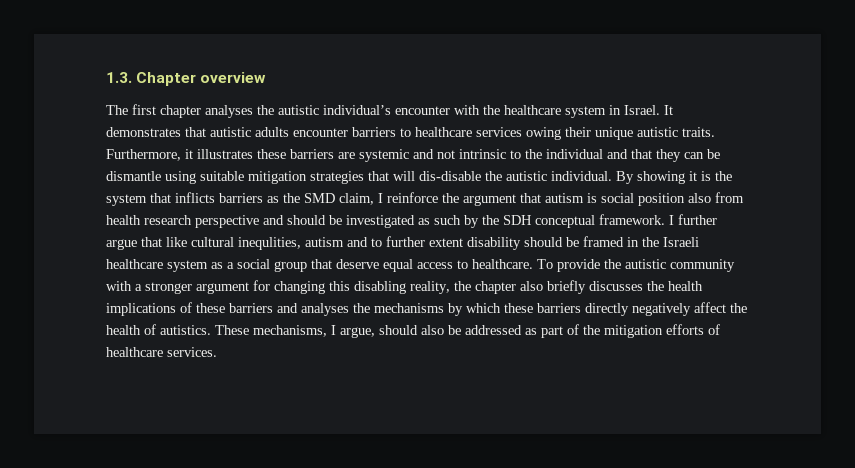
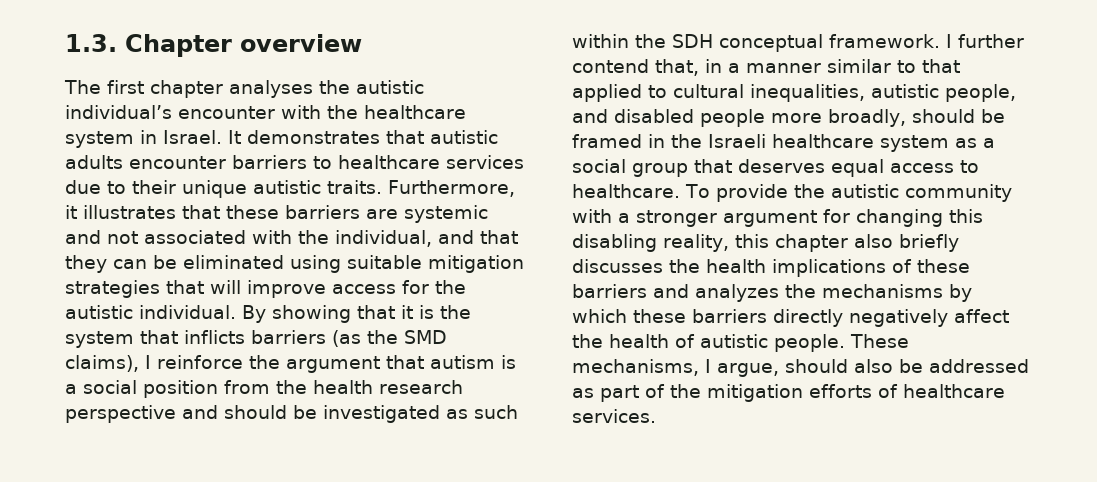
[526,127,561,140] owing -> [65,180,126,194] due to
(253, 154) none -> [182,205,220,219] that
[459,149,603,159] intrinsic to the individual -> [144,230,432,247] associated with the individual,
[106,171,161,181] dismantle -> [183,255,284,269] eliminated
[419,171,481,181] dis-disable -> [247,280,429,298] improve access for
(685, 177) none -> [357,305,395,319] that
[267,196,279,203] as -> [332,330,361,347] (as
[339,193,374,205] claim, -> [65,355,139,372] claims),
(597, 198) none -> [65,384,77,394] a
[688,192,744,203] also from -> [224,380,307,394] from the
[464,215,479,228] by -> [572,34,629,48] within
[106,236,521,250] argue that like cultural inequlities, autism and to further extent disability -> [572,59,960,76] [572,84,1016,102] [572,109,906,127] contend that, in a manner similar to that applied to cultural inequalities, autistic people, and disabled people more broadly,
[336,259,379,269] deserve -> [738,159,825,173] deserves
[454,281,471,291] the -> [735,234,769,248] this
[301,303,349,316] analyses -> [695,284,779,302] analyzes
[160,325,211,335] autistics. -> [700,334,845,352] autistic people.

